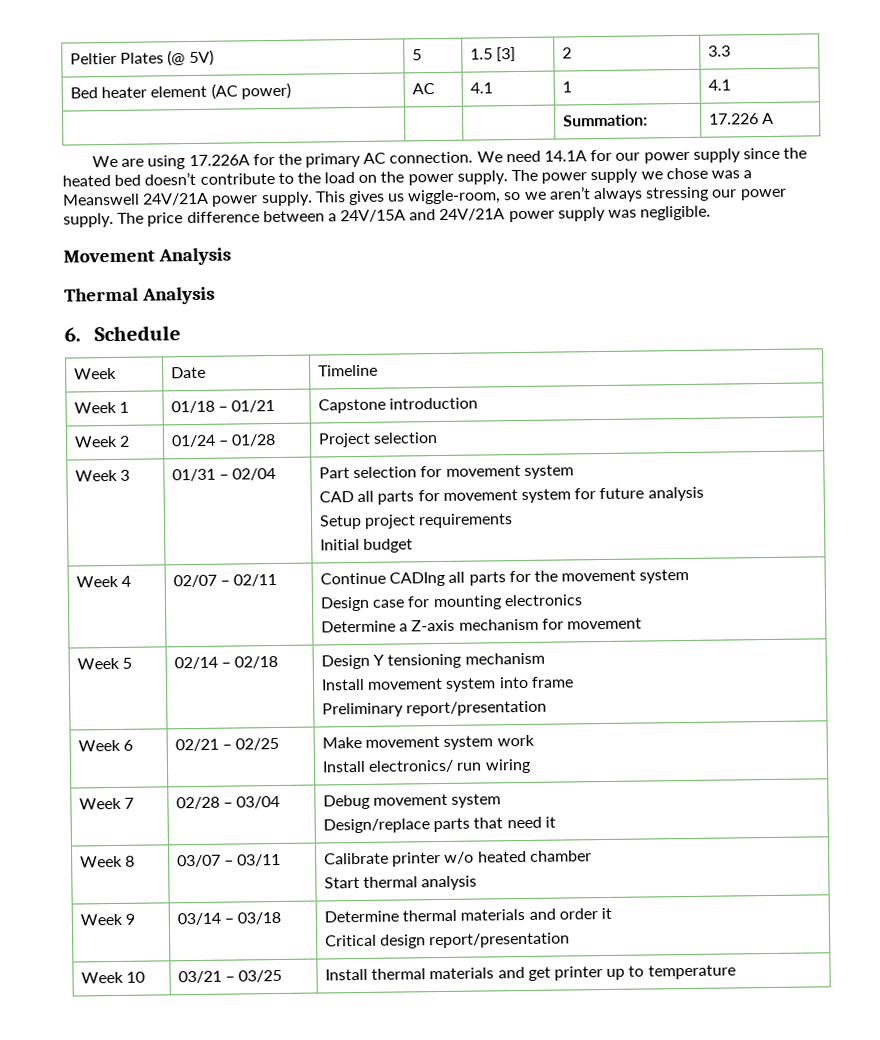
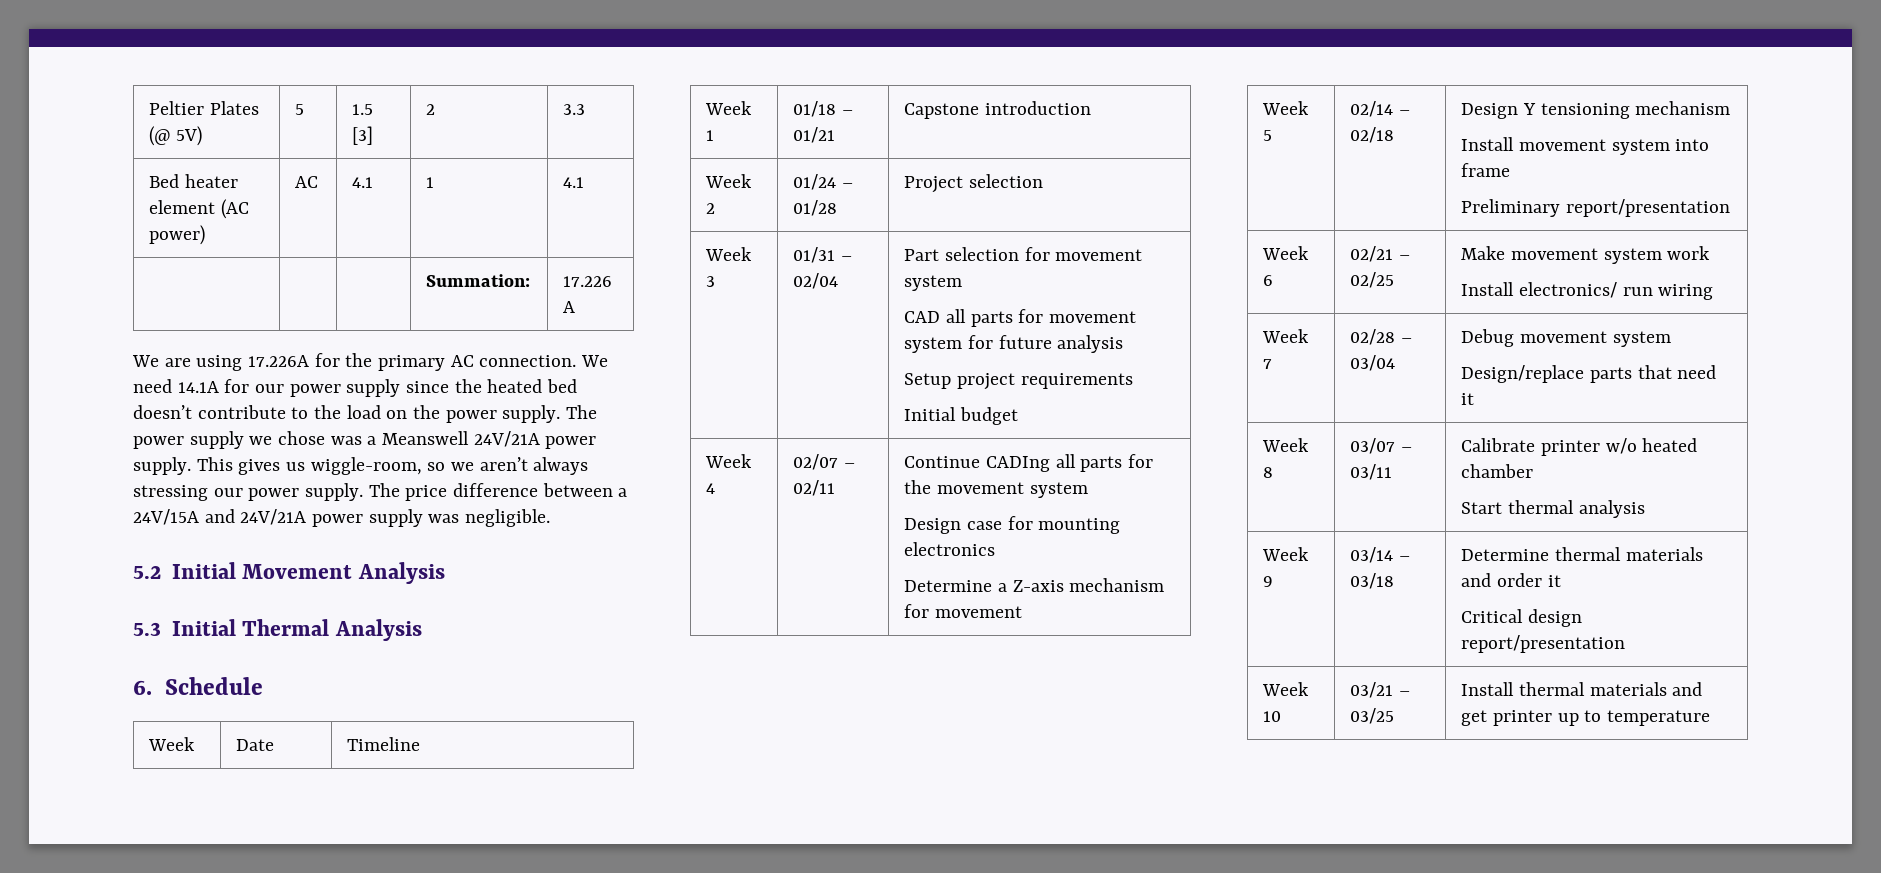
(712, 213) none -> [133,562,236,579] 5.2 Initial
(232, 256) none -> [133,619,236,636] 5.3 Initial

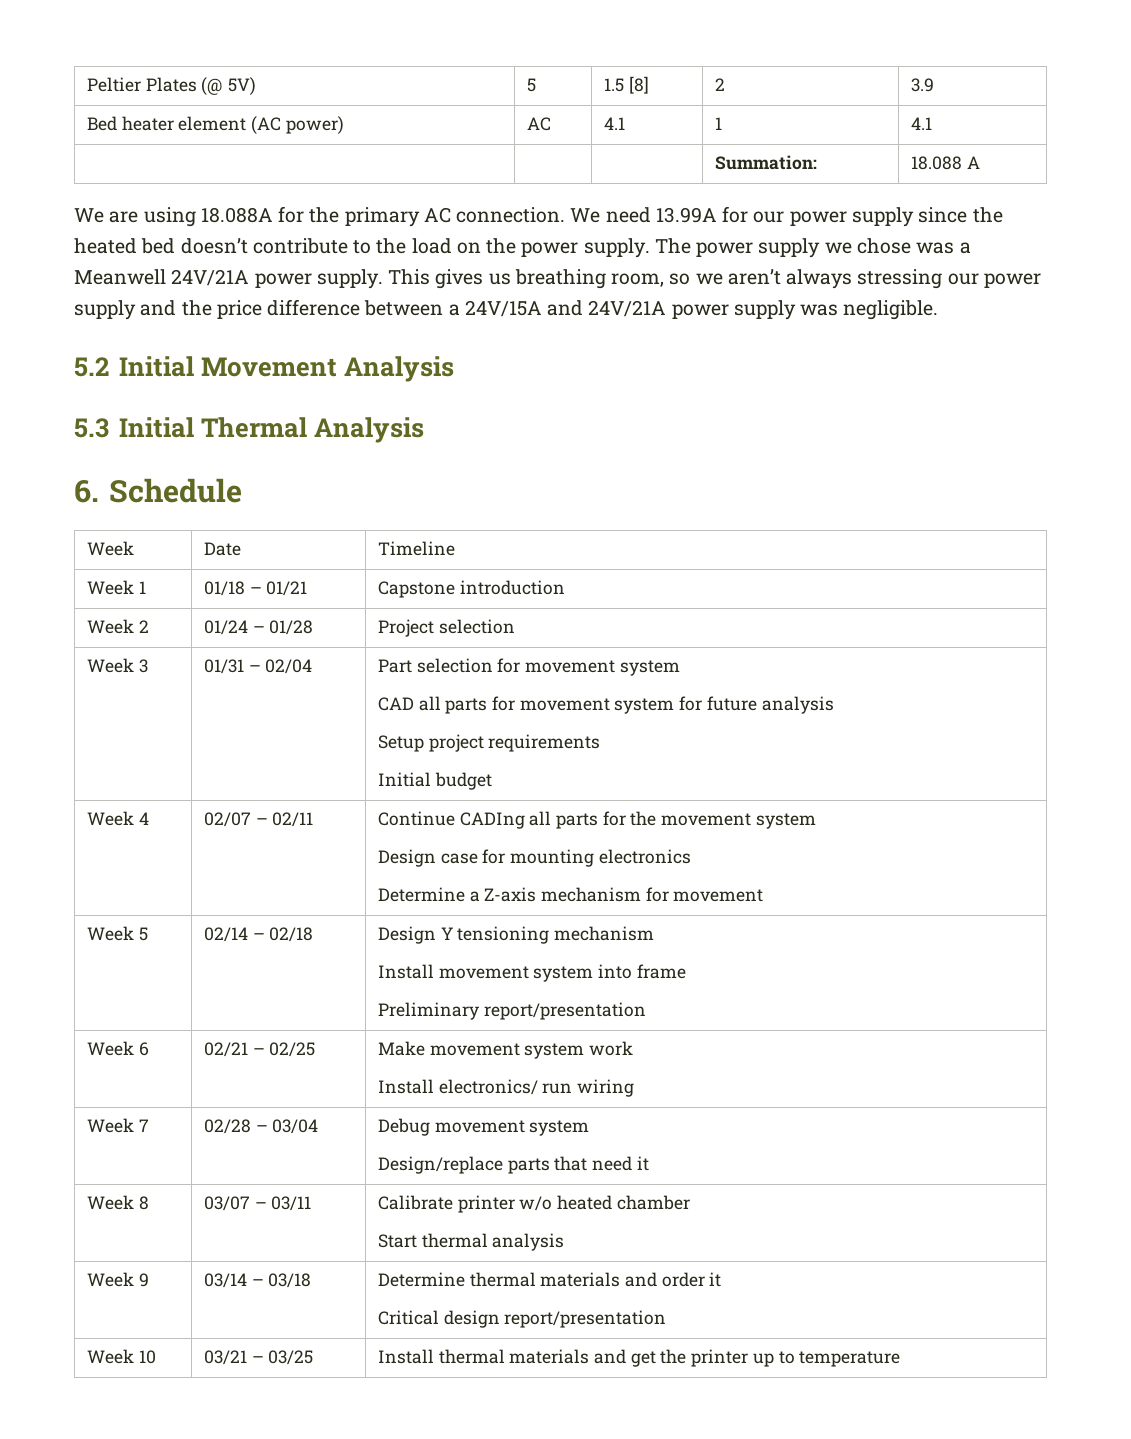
[352,126,374,145] [426,104,436,115] [563,104,586,115] [3] | 2 | 3.3 -> [628,76,649,94] [714,78,725,91] [910,78,934,92] [8] | 2 | 3.9
[563,276,613,287] 17.226 -> [910,156,962,170] 18.088
[248,355,310,367] 17.226A -> [200,207,273,223] 18.088A
[177,381,219,393] 14.1A -> [655,207,717,223] 13.99A
[382,431,470,445] Meanswell -> [74,269,166,285] Meanwell
[310,457,422,475] wiggle-room, -> [514,269,665,289] breathing room,
[305,483,400,501] supply. The -> [74,300,212,320] supply and the
(1488, 718) none -> [660,1349,687,1364] the

